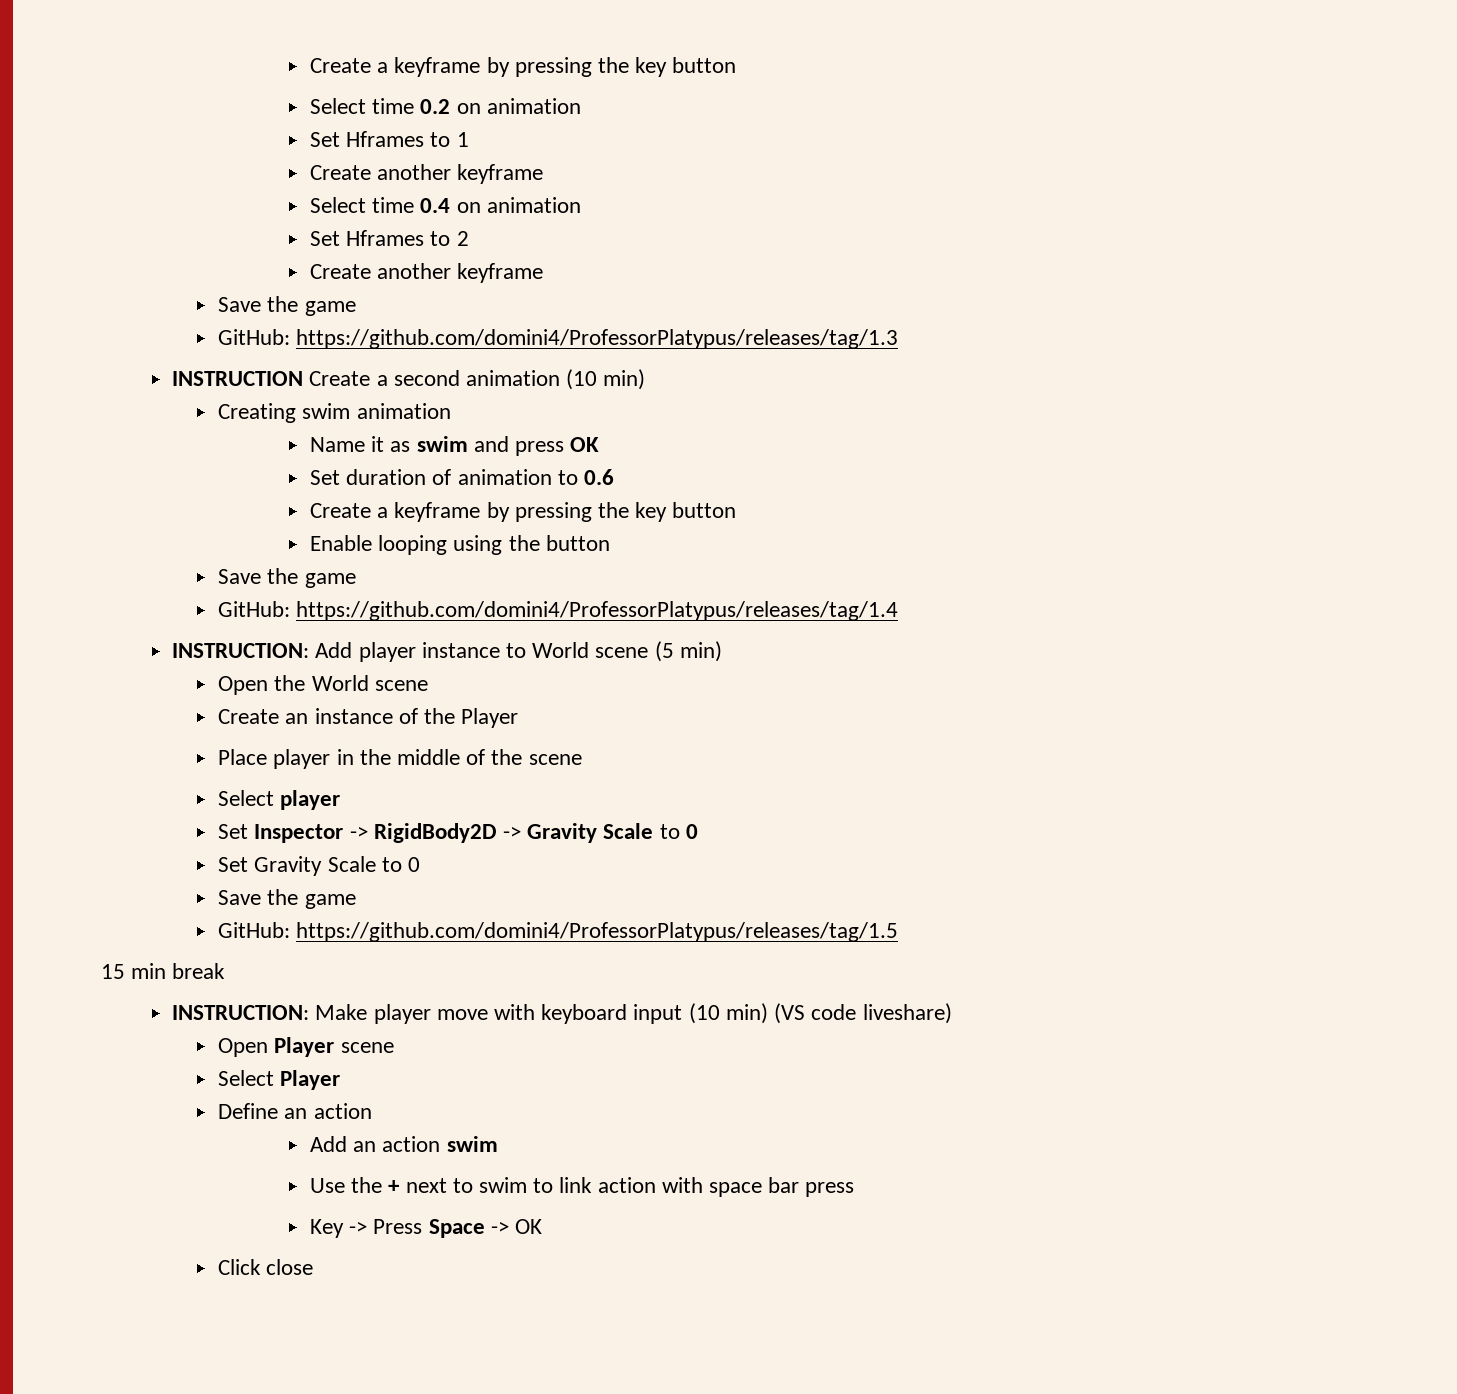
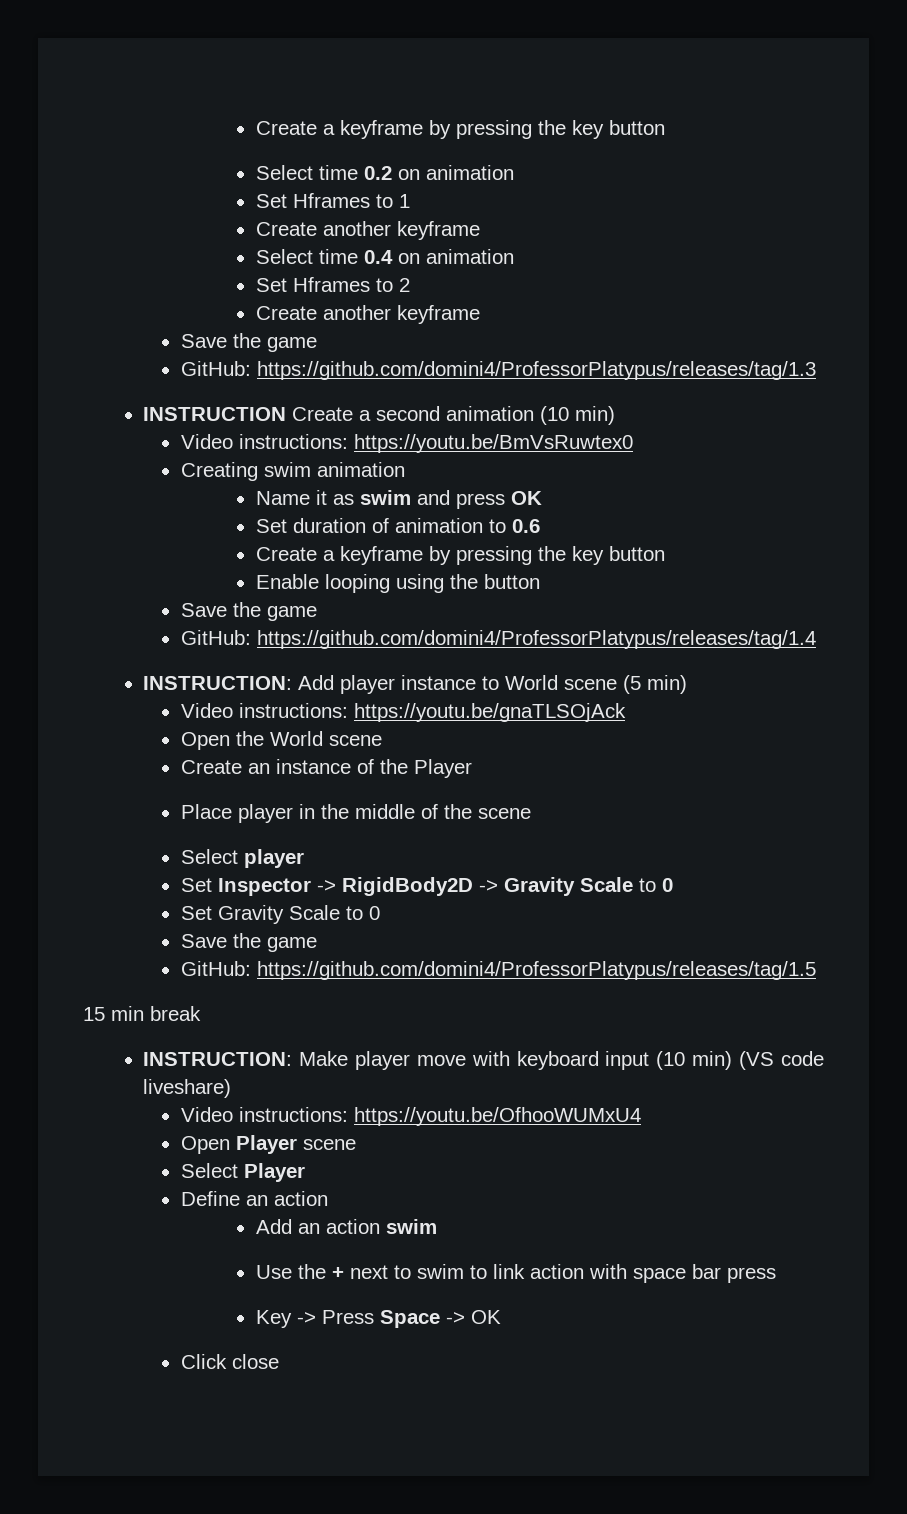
(646, 379) none -> [180,434,633,453] // Video instructions: https://youtu.be/BmVsRuwtex0
(722, 651) none -> [180,703,626,722] // Video instructions: https://youtu.be/gnaTLSOjAck
(952, 1013) none -> [180,1107,641,1126] // Video instructions: https://youtu.be/OfhooWUMxU4

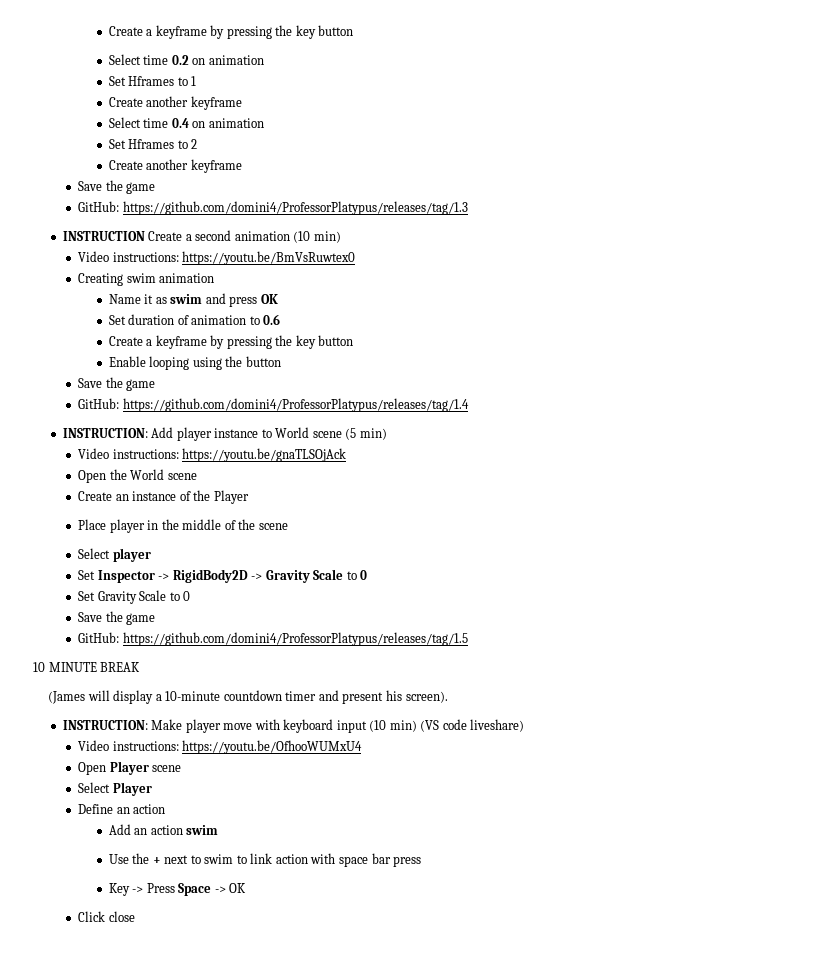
[83,1006,201,1021] 15 min break -> [33,662,141,672] [48,690,448,704] 10 MINUTE BREAK // (James will display a 10-minute countdown timer and present his screen).

